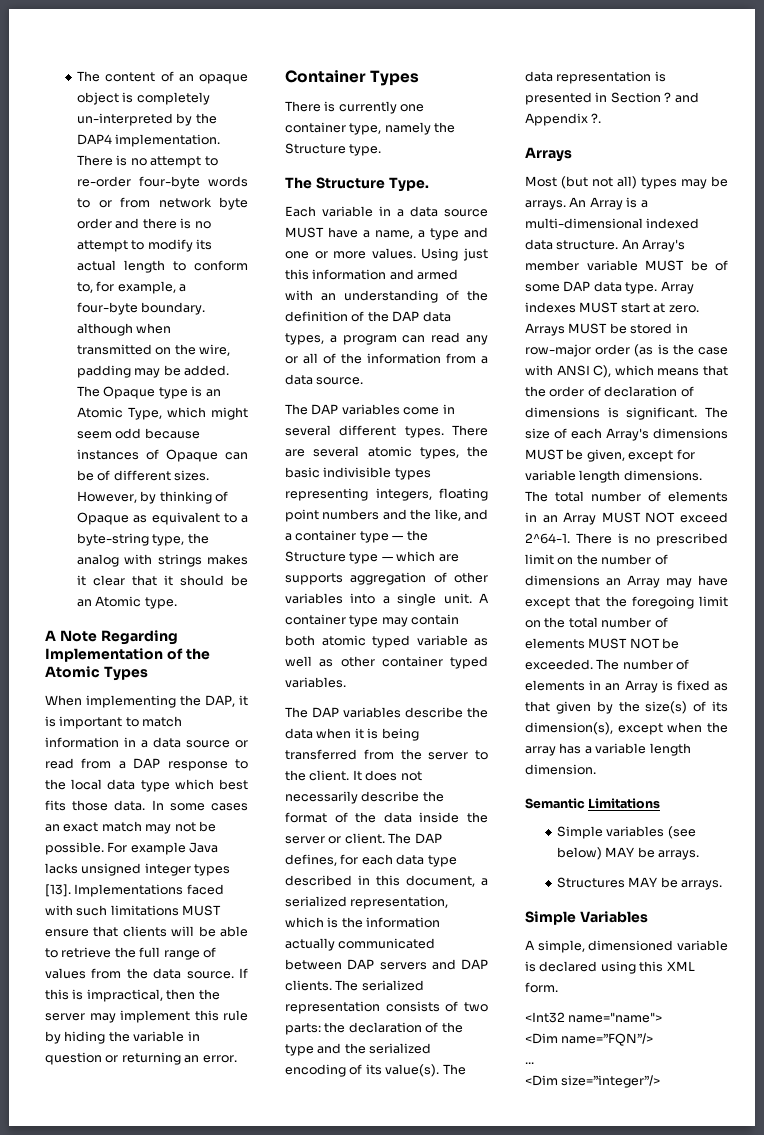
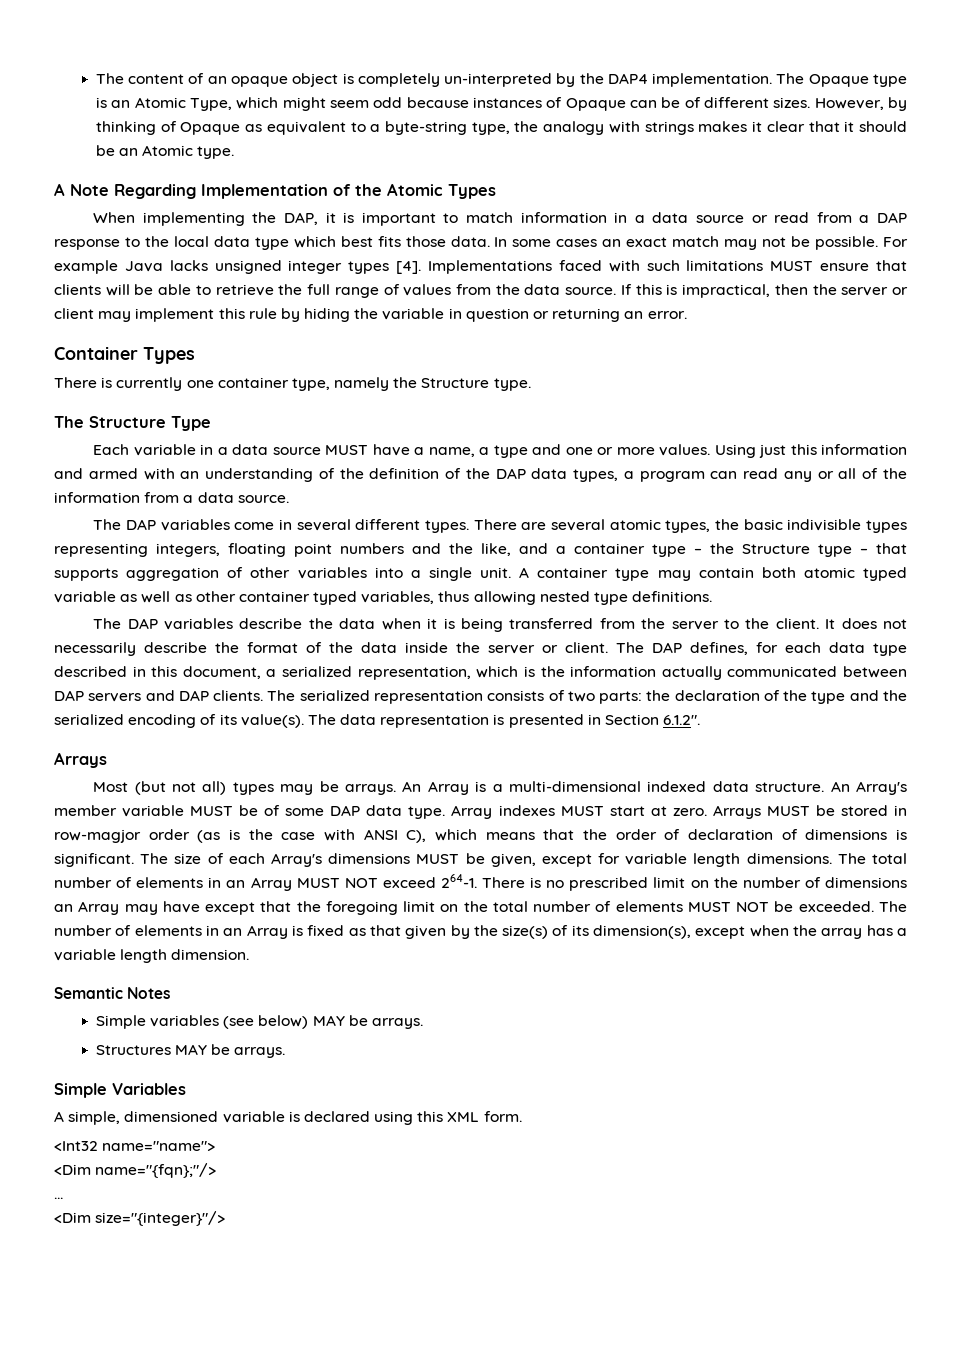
[77,155,218,168] [77,176,248,189] [77,197,248,210] [77,218,211,229] [77,239,213,252] [77,260,248,273] [77,281,187,294] [77,302,206,315] [77,323,172,336] [77,344,231,356] [77,365,230,378] There is no attempt to re-order four-byte words to or from network byte order and there is no attempt to modify its actual length to conform to, for example, a four-byte boundary. although when transmitted on the wire, padding may be added. -> (773, 80) none
[77,554,120,567] analog -> [543,121,605,135] analogy
[45,884,71,897] [13]. -> [396,261,422,274] [4].
(85, 1017) none -> [892,287,909,295] [54,308,94,319] or client
[388,177,429,192] Type. -> [171,416,211,431] Type
[392,536,405,540] — -> [694,548,702,554] –
[381,551,459,562] — which are -> [860,543,907,554] – that
[285,677,346,688] variables. -> [361,591,713,605] variables, thus allowing nested type definitions.
[664,92,699,103] [525,113,602,126] ? and Appendix ?. -> [663,715,701,725] 6.1.2".
[525,344,591,357] row-major -> [54,829,141,843] row-magjor
[525,533,570,544] 2^64-1. -> [440,874,477,888] 264-1.
[588,798,661,809] Limitations -> [127,987,171,999] Notes
[561,1033,654,1046] name=”FQN”/> -> [95,1163,217,1178] name="{fqn};"/>
[561,1075,661,1088] size=”integer”/> -> [95,1211,226,1226] size="{integer}"/>

